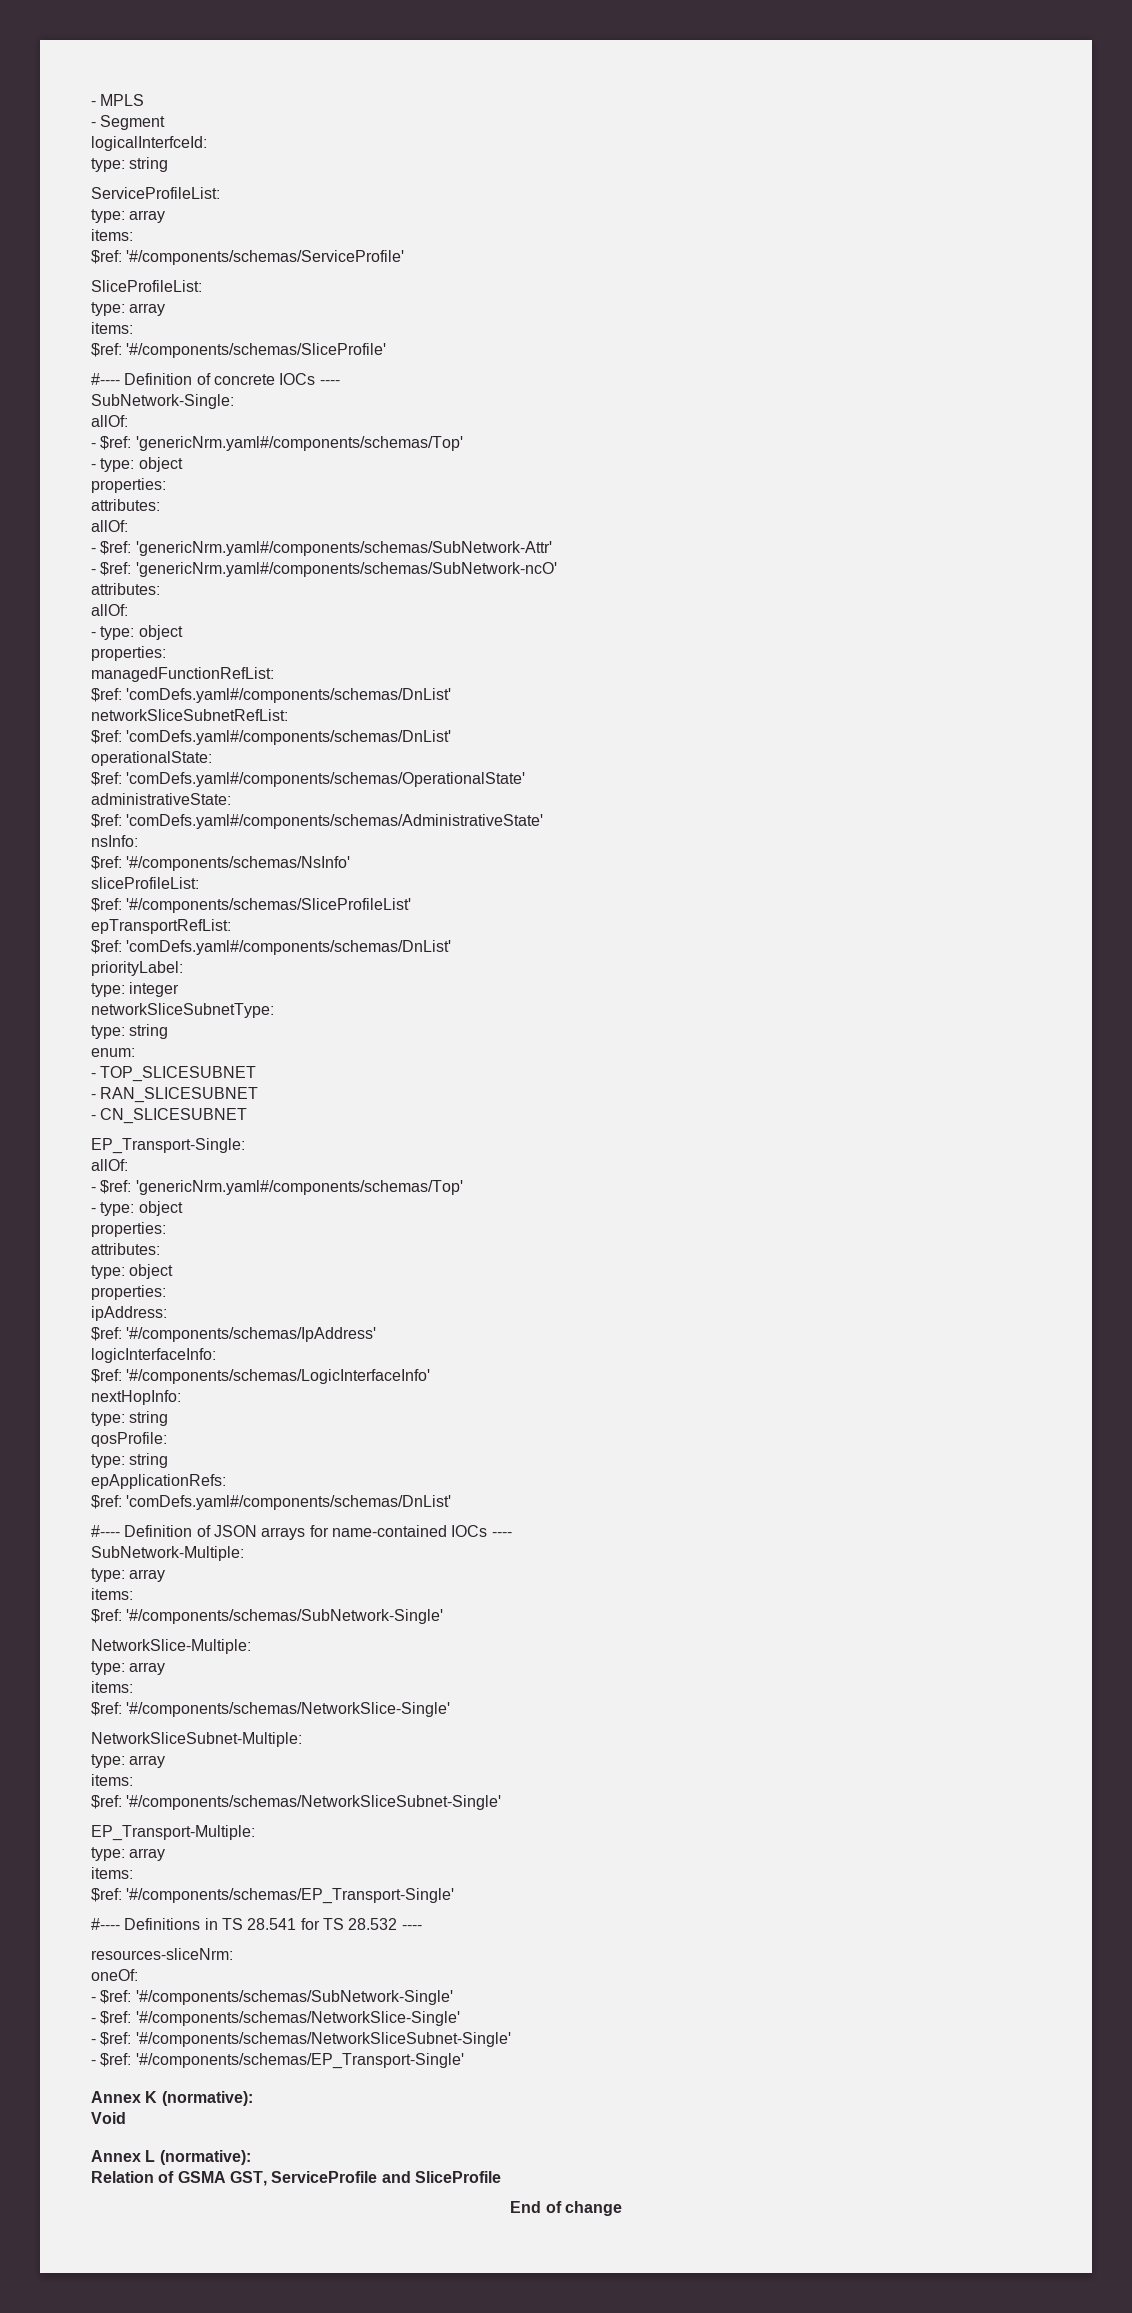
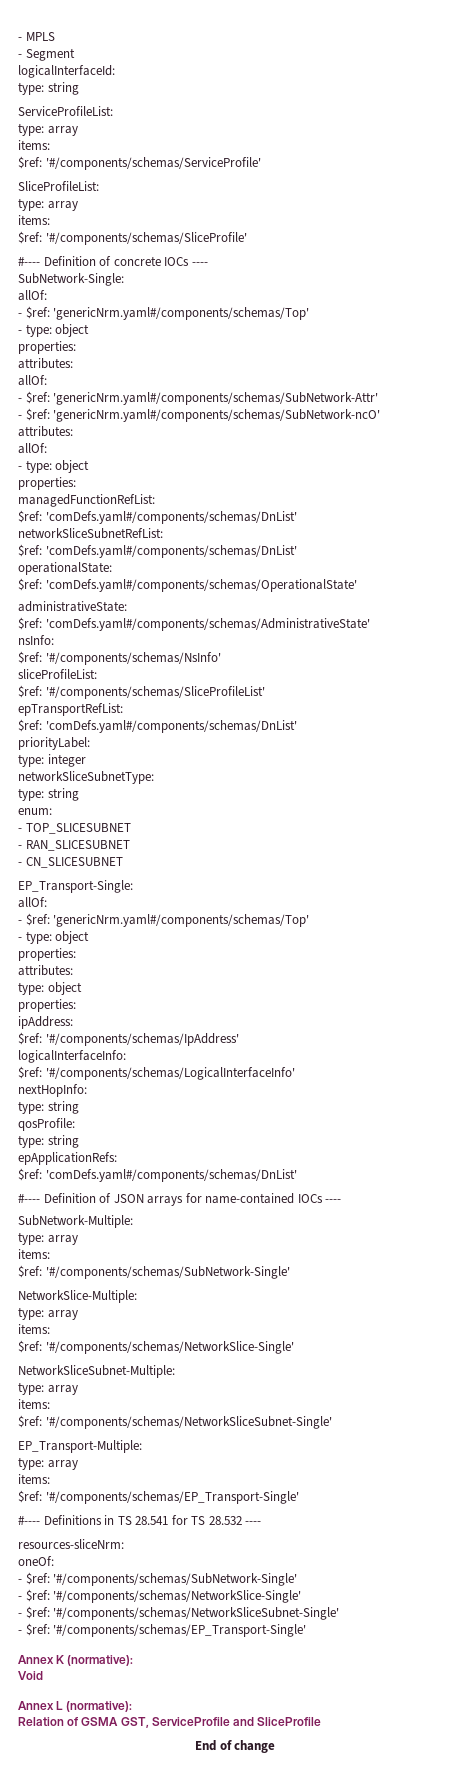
[91,136,207,151] logicalInterfceId: -> [18,65,115,78] logicalInterfaceId:
[91,1348,216,1363] [91,1369,431,1384] logicInterfaceInfo: // $ref: '#/components/schemas/LogicInterfaceInfo' -> [18,1050,126,1063] [18,1066,295,1080] logicalInterfaceInfo: // $ref: '#/components/schemas/LogicalInterfaceInfo'

